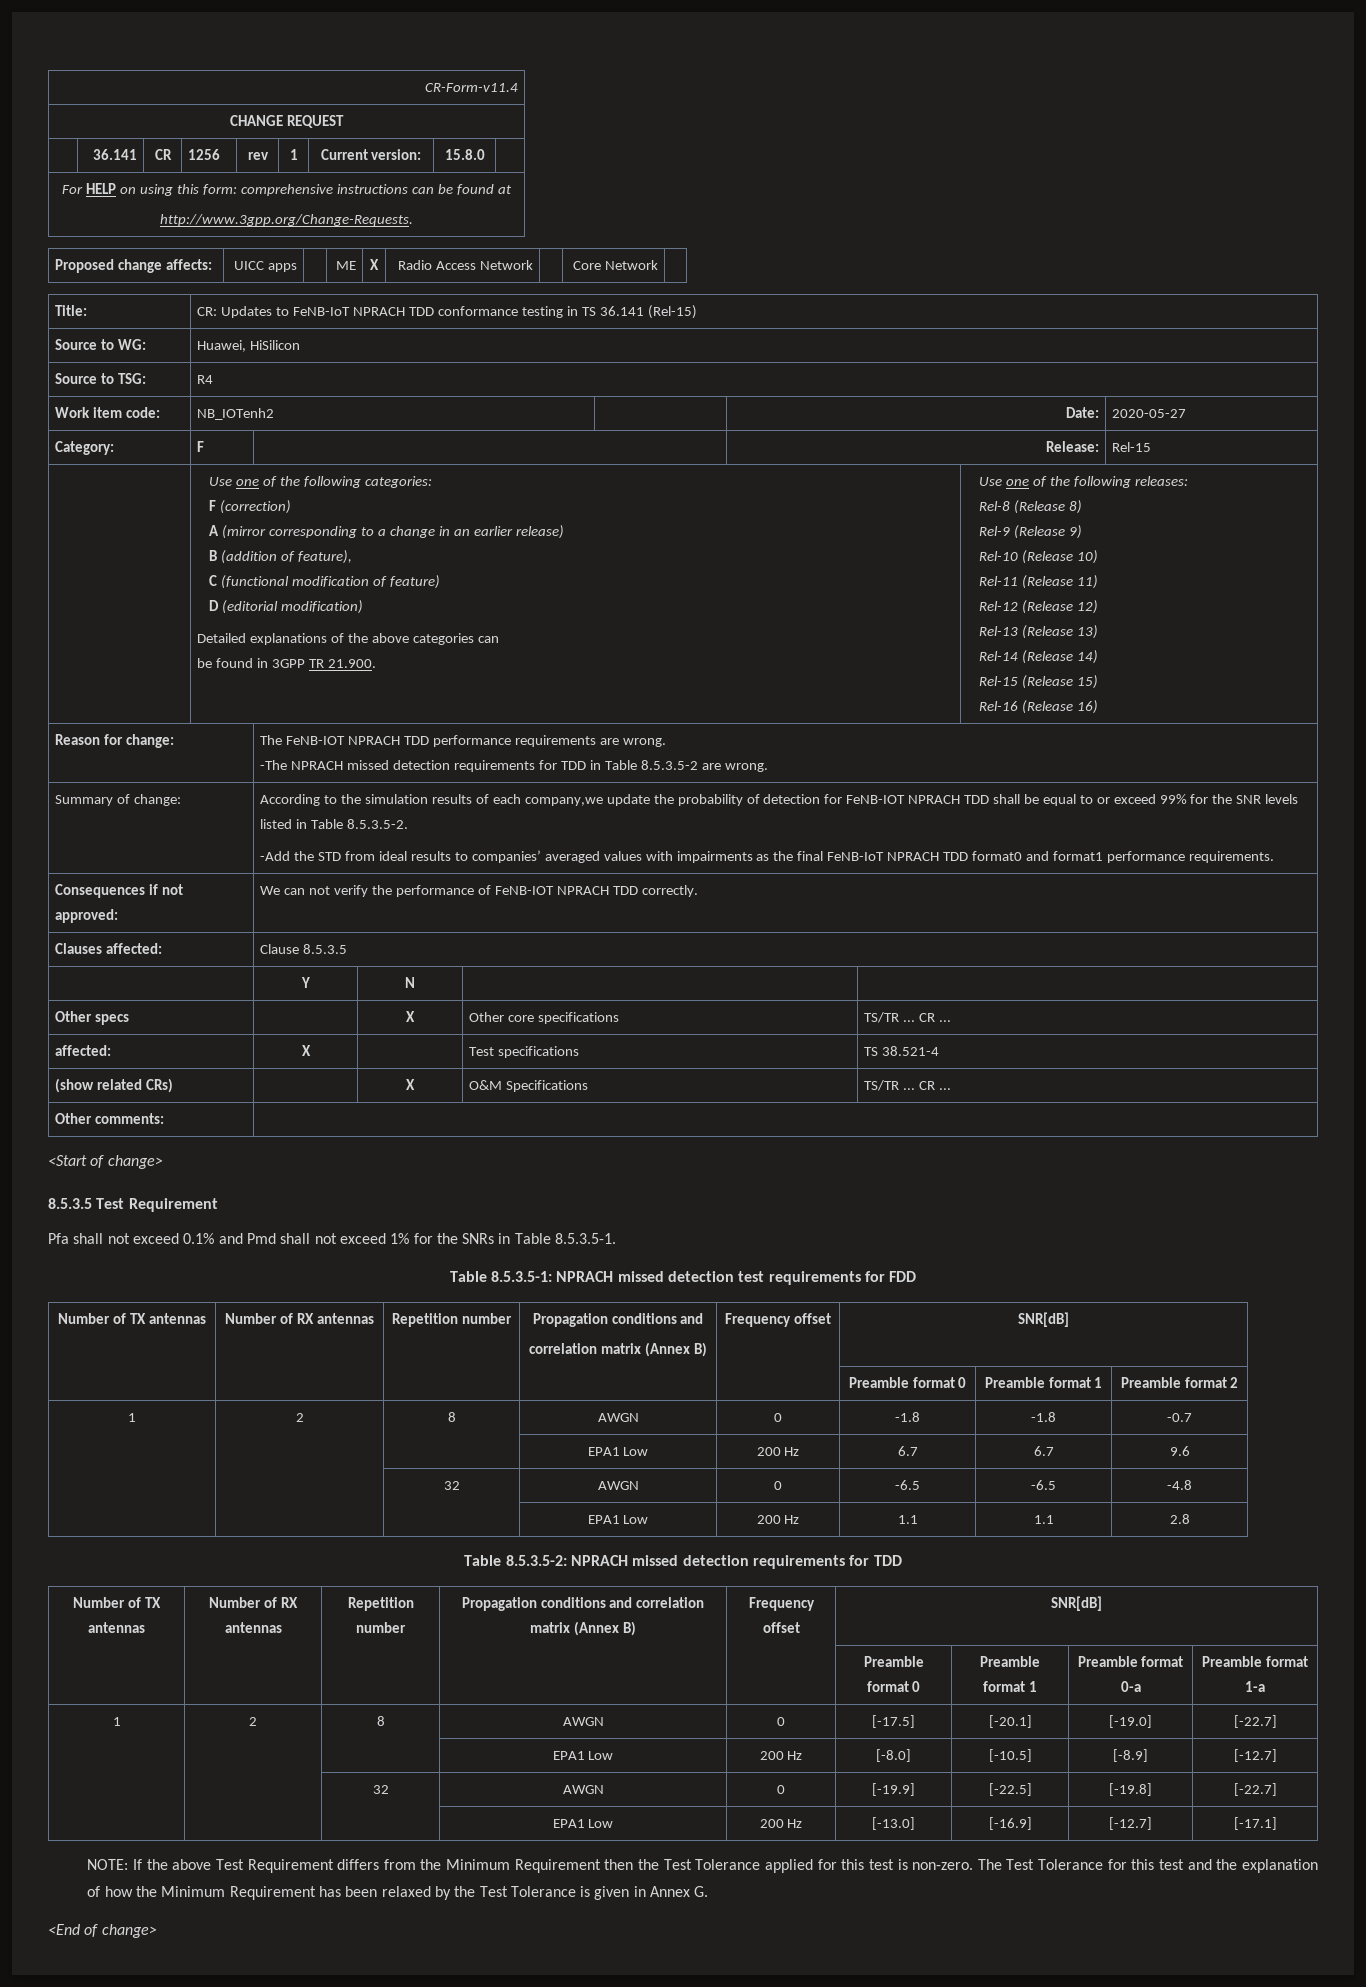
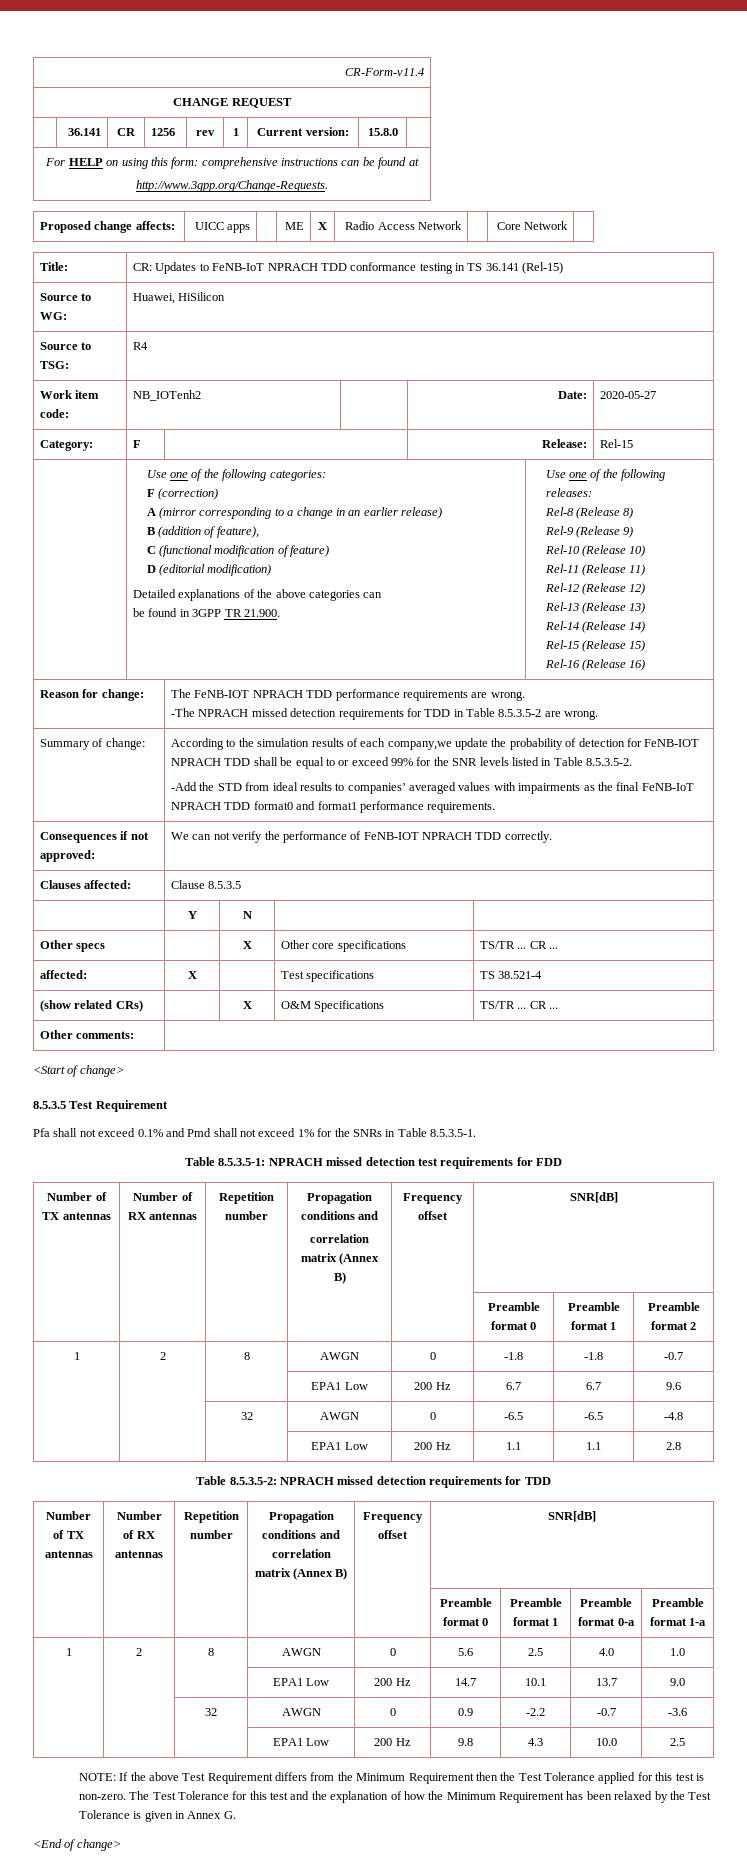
[872,1715,915,1728] [988,1715,1032,1728] [1109,1715,1152,1728] [1233,1715,1277,1728] [552,1751,614,1760] [759,1751,803,1760] [876,1749,911,1762] [988,1749,1032,1762] [1113,1749,1148,1762] [1233,1749,1277,1762] [372,1785,389,1794] [562,1785,604,1794] [777,1785,785,1794] [872,1783,915,1796] [988,1783,1032,1796] [1109,1783,1152,1796] [1233,1783,1277,1796] [552,1819,614,1828] [759,1819,803,1828] [872,1817,915,1830] [988,1817,1032,1830] [1109,1817,1152,1830] [1233,1817,1277,1830] [-17.5] | [-20.1] | [-19.0] | [-22.7] // | | | EPA1 Low | 200 Hz | [-8.0] | [-10.5] | [-8.9] | [-12.7] // | | 32 | AWGN | 0 | [-19.9] | [-22.5] | [-19.8] | [-22.7] // | | | EPA1 Low | 200 Hz | [-13.0] | [-16.9] | [-12.7] | [-17.1] -> [458,1648,473,1656] [528,1648,543,1656] [598,1648,614,1656] [670,1648,685,1656] [272,1678,330,1686] [374,1678,411,1686] [455,1678,476,1686] [525,1678,546,1686] [595,1678,617,1686] [670,1678,685,1686] [205,1708,218,1716] [281,1708,321,1716] [389,1708,396,1716] [458,1708,473,1716] [526,1708,545,1716] [596,1708,616,1716] [668,1708,687,1716] [272,1738,330,1746] [374,1738,411,1746] [458,1738,473,1746] [528,1738,543,1746] [595,1738,617,1746] [670,1738,685,1746] 5.6 | 2.5 | 4.0 | 1.0 // | | | EPA1 Low | 200 Hz | 14.7 | 10.1 | 13.7 | 9.0 // | | 32 | AWGN | 0 | 0.9 | -2.2 | -0.7 | -3.6 // | | | EPA1 Low | 200 Hz | 9.8 | 4.3 | 10.0 | 2.5

